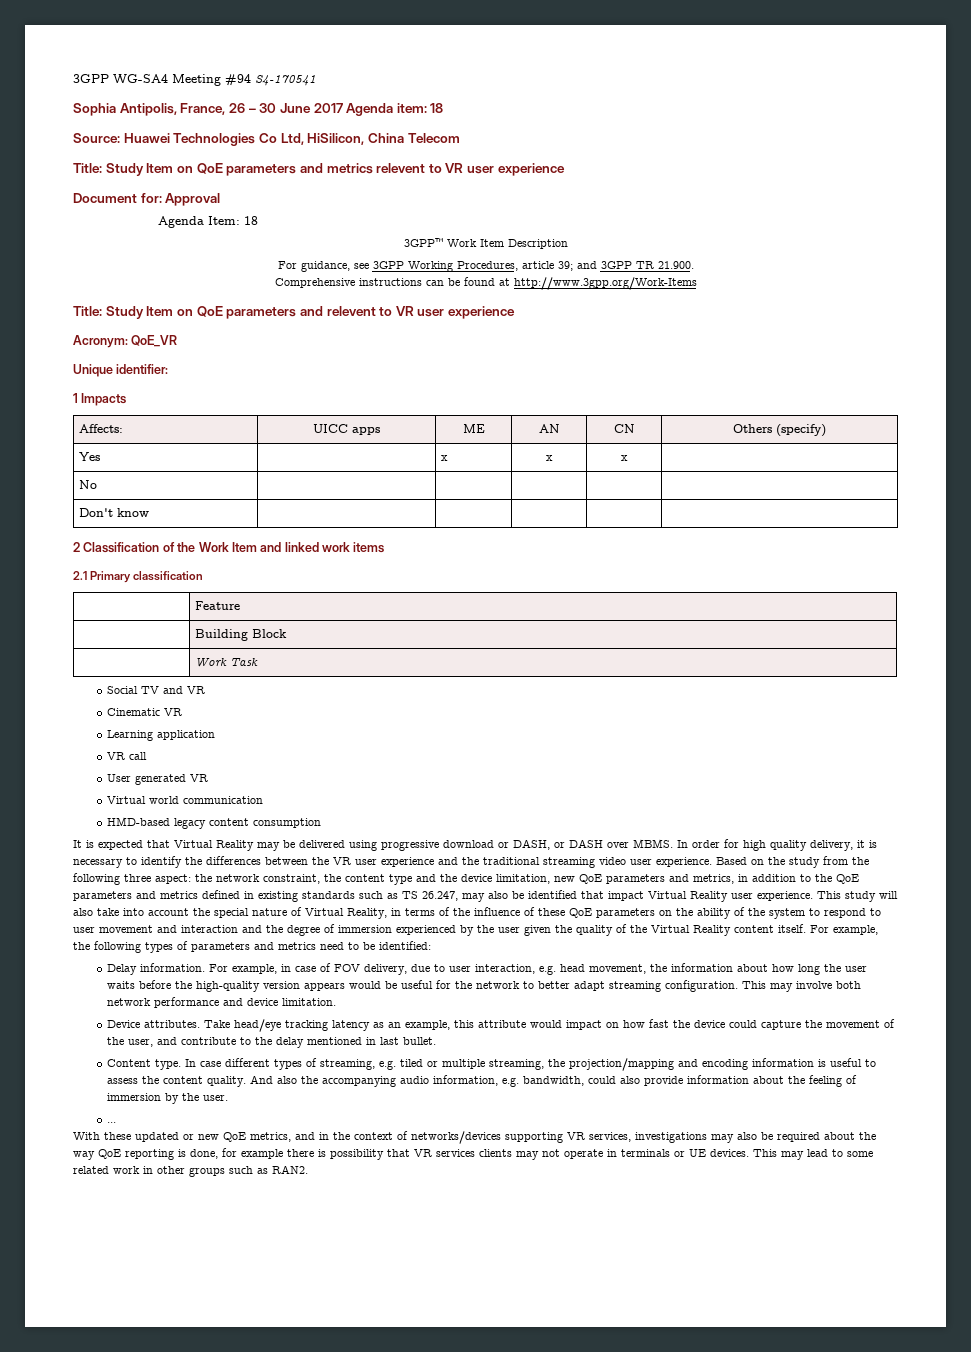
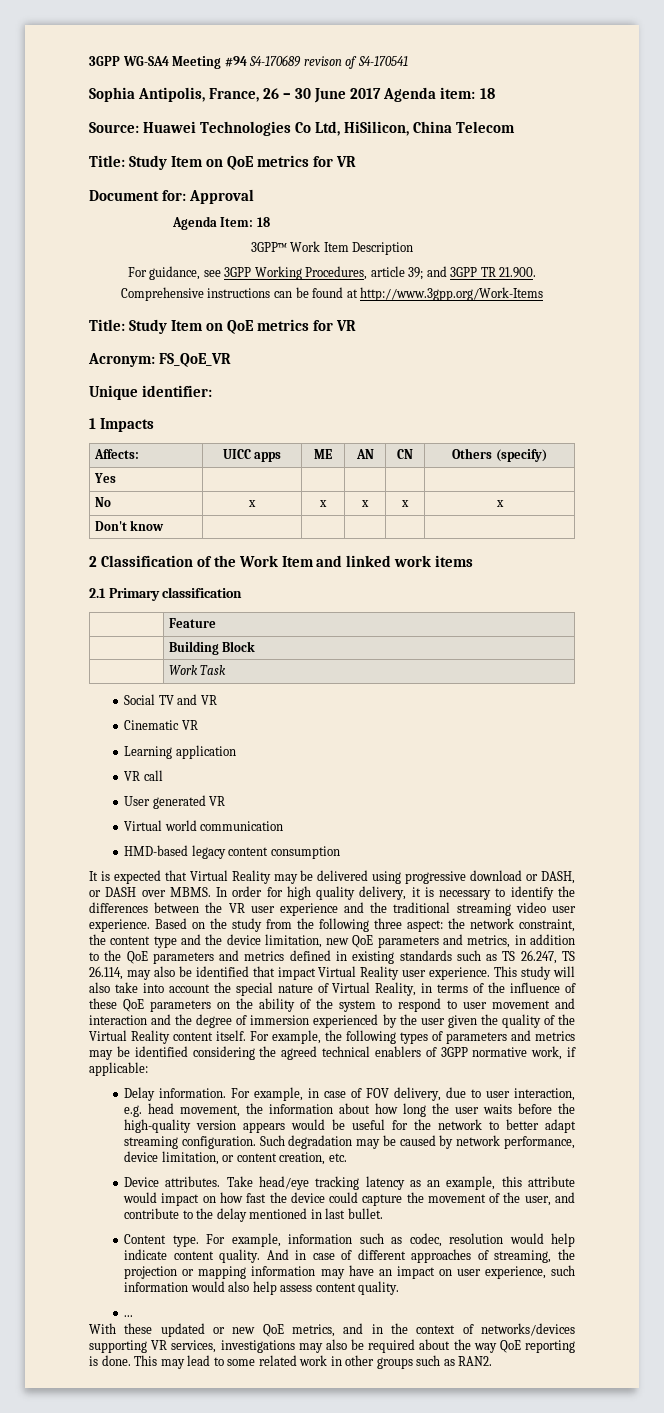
(251, 80) none -> [249,55,358,69] S4-170689 revison of
[226,163,565,176] parameters and metrics relevent to VR user experience -> [257,155,357,167] metrics for VR
[226,306,516,319] parameters and relevent to VR user experience -> [257,319,357,331] metrics for VR
[131,335,178,347] QoE_VR -> [158,353,231,367] FS_QoE_VR
[440,455,448,461] [546,455,553,461] [621,455,628,461] [78,480,97,489] x | x | x | // No | | | | | -> [94,497,111,507] [248,500,256,507] [319,500,327,507] [361,500,369,507] [401,500,409,507] [495,500,504,507] | | | // No | x | x | x | x | x
(458, 896) none -> [562,951,575,961] [89,966,123,980] TS 26.114,
[320,941,431,950] need to be identified: -> [89,1046,576,1060] [89,1062,148,1076] may be identified considering the agreed technical enablers of 3GPP normative work, if applicable:
[741,981,861,992] [106,997,336,1008] This may involve both network performance and device limitation. -> [259,1135,575,1149] [124,1151,347,1165] Such degradation may be caused by network performance, device limitation, or content creation, etc.
[184,1058,876,1071] [106,1075,857,1087] [106,1093,228,1104] In case different types of streaming, e.g. tiled or multiple streaming, the projection/mapping and encoding information is useful to assess the content quality. And also the accompanying audio information, e.g. bandwidth, could also provide information about the feeling of immersion by the user. -> [206,1233,576,1247] [124,1249,575,1263] [124,1265,575,1279] [124,1281,400,1295] For example, information such as codec, resolution would help indicate content quality. And in case of different approaches of streaming, the projection or mapping information may have an impact on user experience, such information would also help assess content quality.
[190,1148,749,1160] done, for example there is possibility that VR services clients may not operate in terminals or UE devices. -> [101,1355,131,1366] done.

